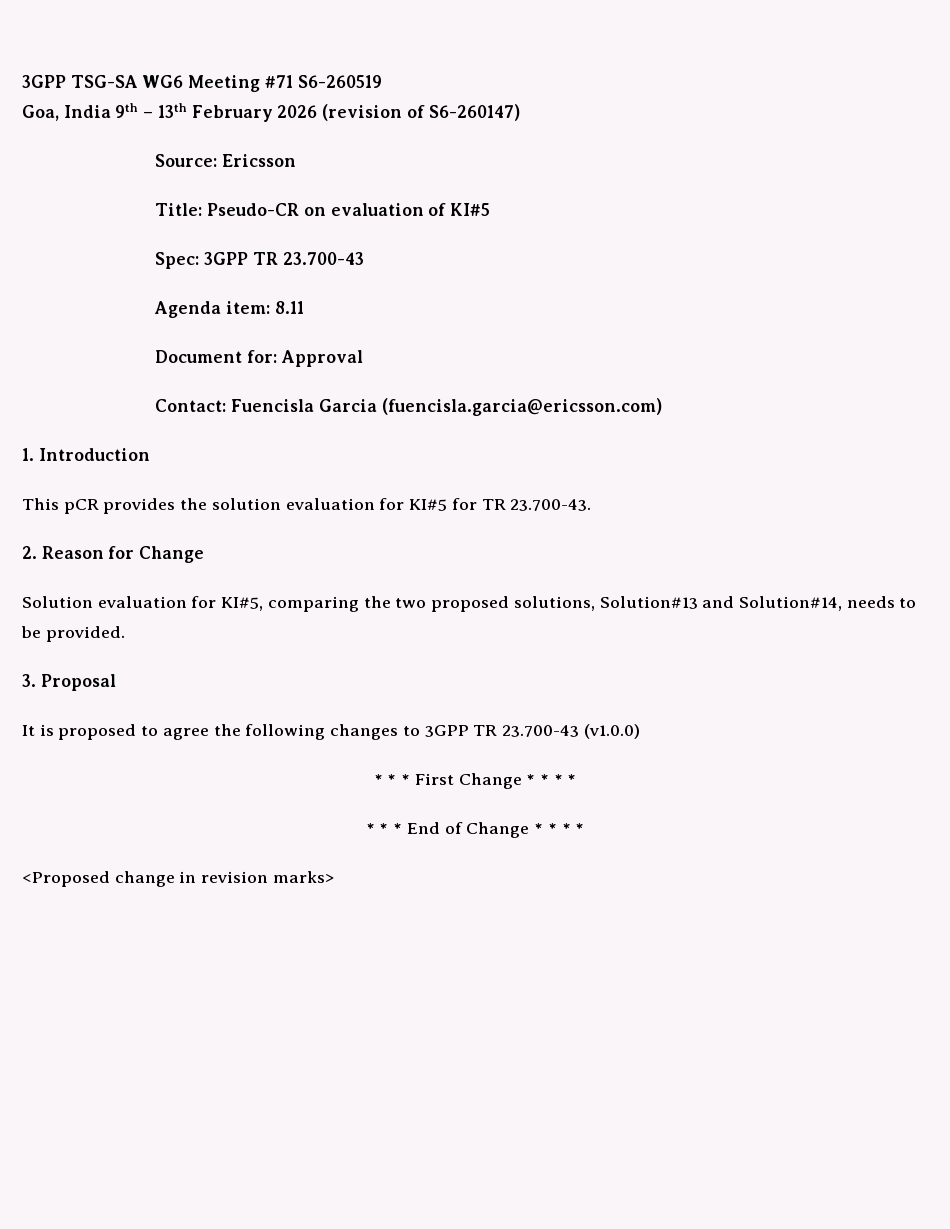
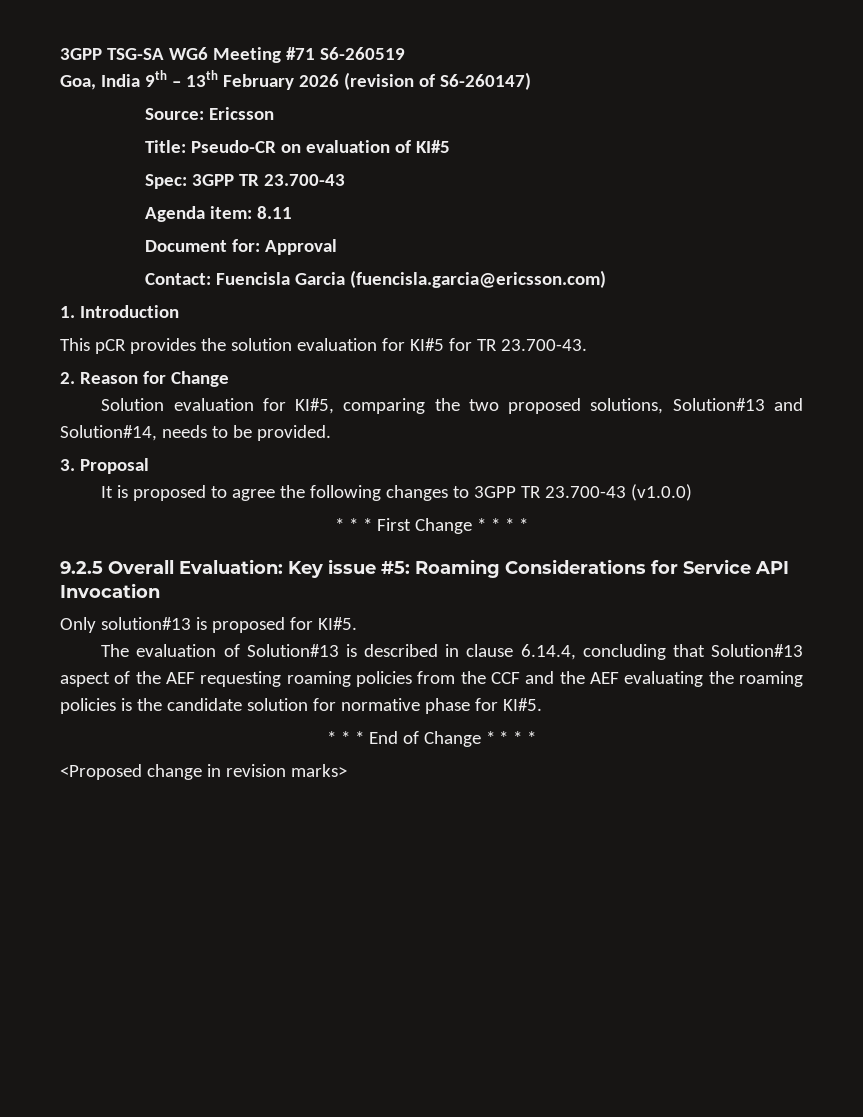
(577, 779) none -> [60,559,789,578] [60,583,160,598] [60,617,357,633] [101,644,804,660] [60,671,804,687] [60,698,542,714] // 9.2.5 Overall Evaluation: Key issue #5: Roaming Considerations for Service API Invocation // Only solution#13 is proposed for KI#5. // The evaluation of Solution#13 is described in clause 6.14.4, concluding that Solution#13 aspect of the AEF requesting roaming policies from the CCF and the AEF evaluating the roaming policies is the candidate solution for normative phase for KI#5.

